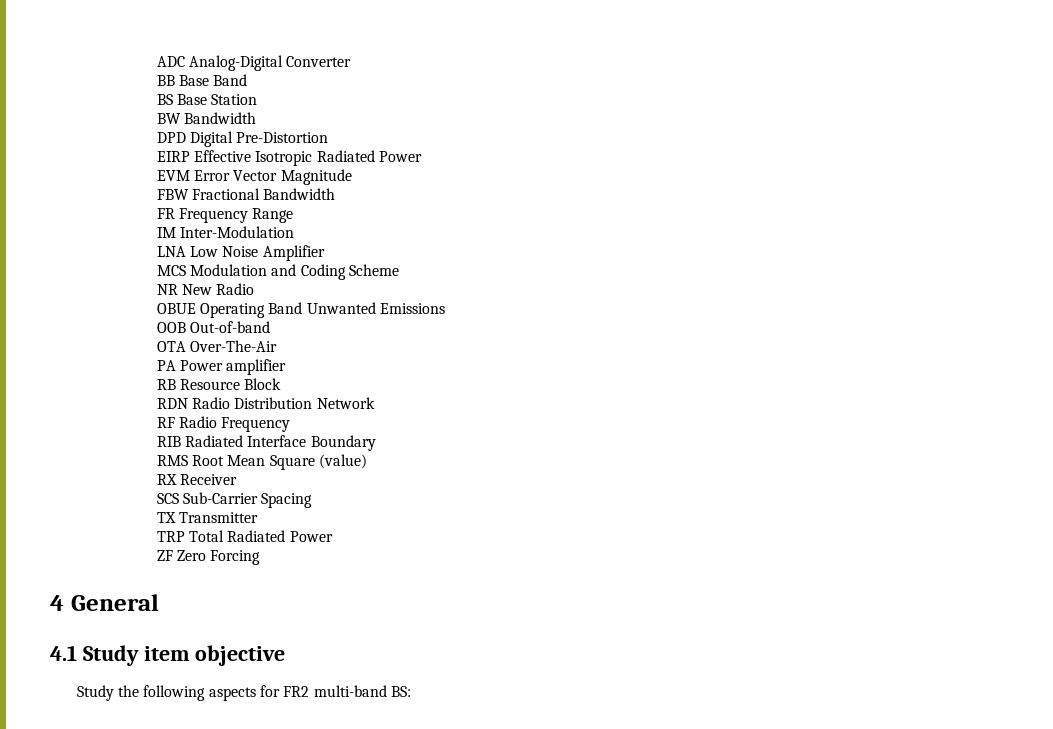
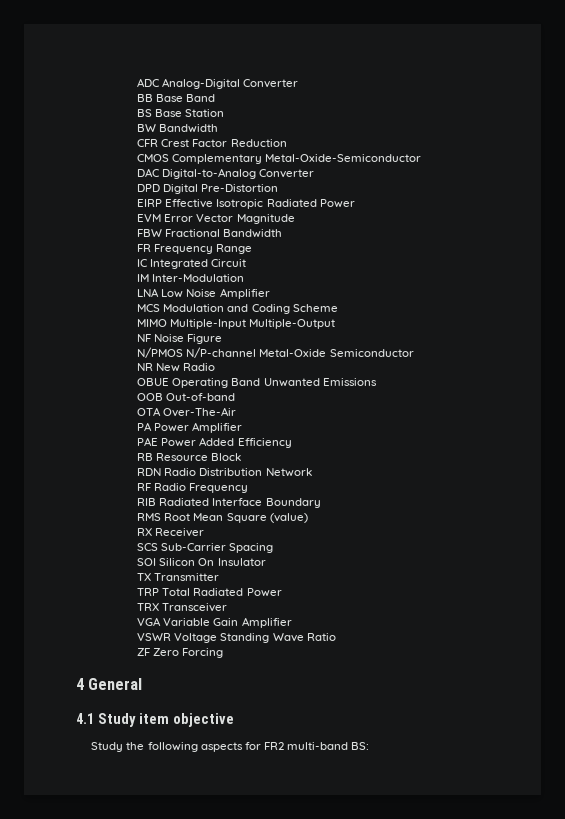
(256, 118) none -> [137,139,287,147] [137,154,422,164] [137,168,315,179] // CFR Crest Factor Reduction // CMOS Complementary Metal-Oxide-Semiconductor // DAC Digital-to-Analog Converter
(294, 215) none -> [137,259,247,269] // IC Integrated Circuit
(399, 270) none -> [137,319,336,329] [137,334,223,344] [137,347,414,358] // MIMO Multiple-Input Multiple-Output // NF Noise Figure // N/PMOS N/P-channel Metal-Oxide Semiconductor
[226,359,287,375] amplifier -> [192,422,243,433] [137,437,292,448] Amplifier // PAE Power Added Efficiency
(313, 500) none -> [137,558,266,566] // SOI Silicon On Insulator
(333, 536) none -> [137,603,228,612] [137,617,292,628] [137,633,336,643] // TRX Transceiver // VGA Variable Gain Amplifier // VSWR Voltage Standing Wave Ratio

